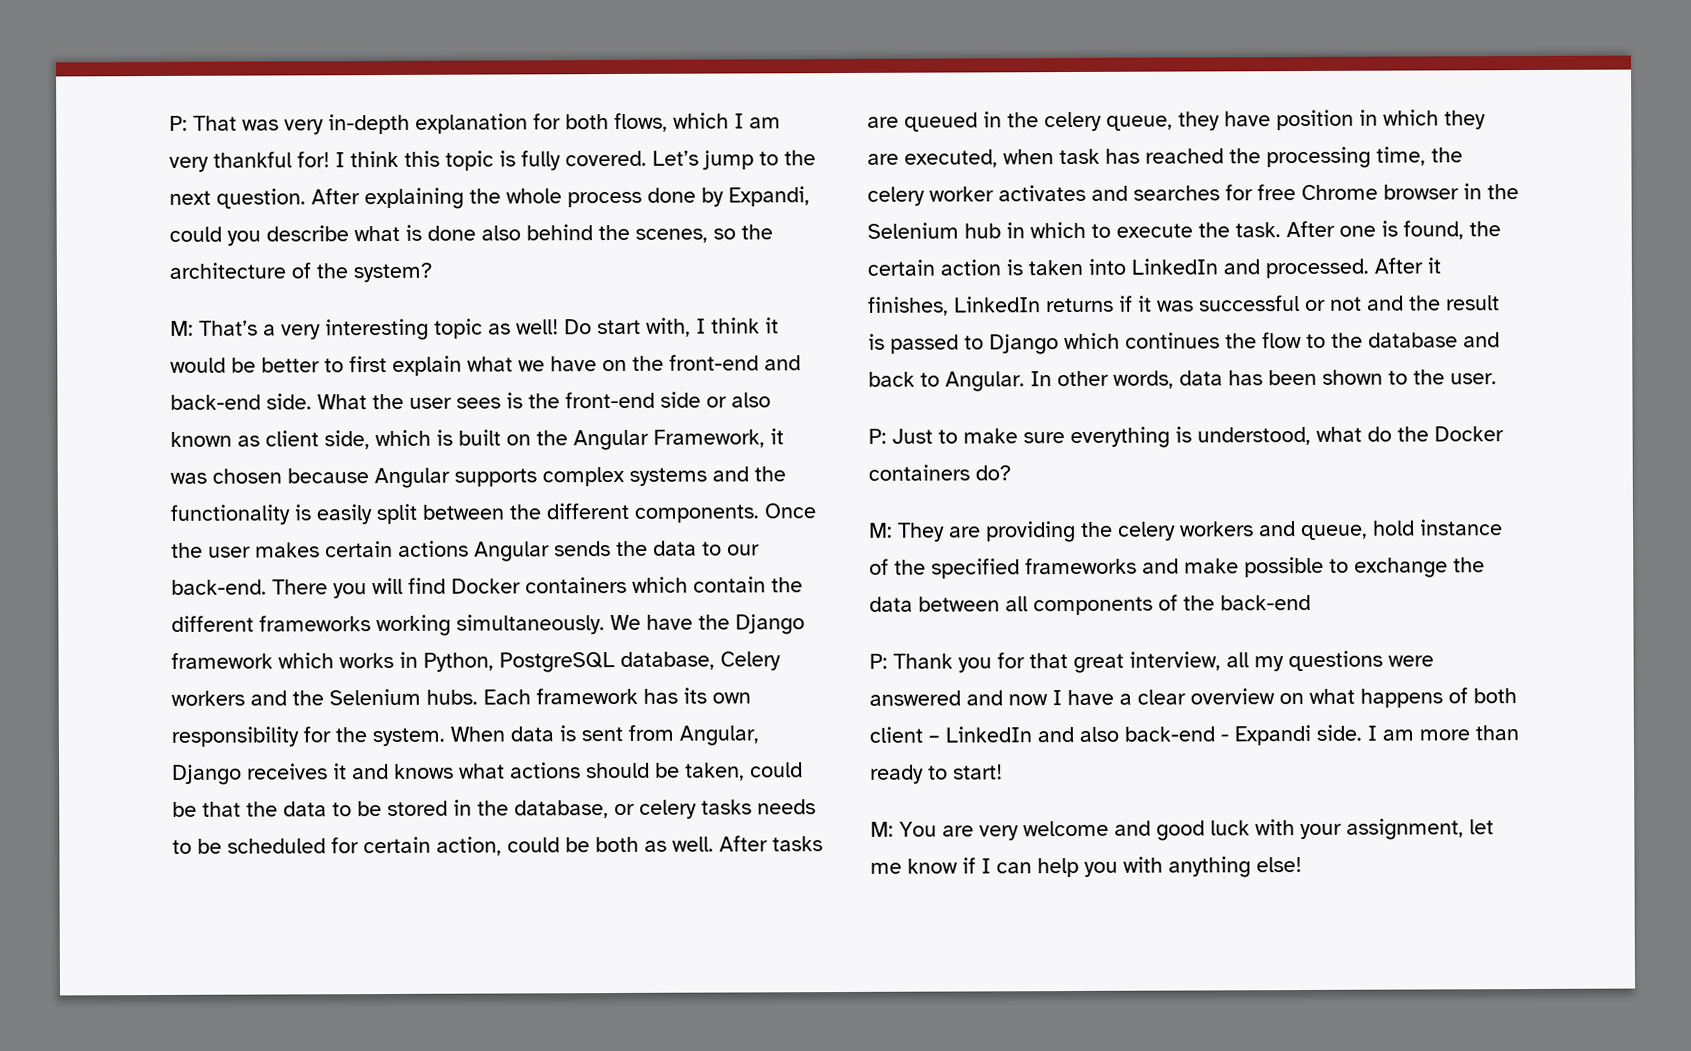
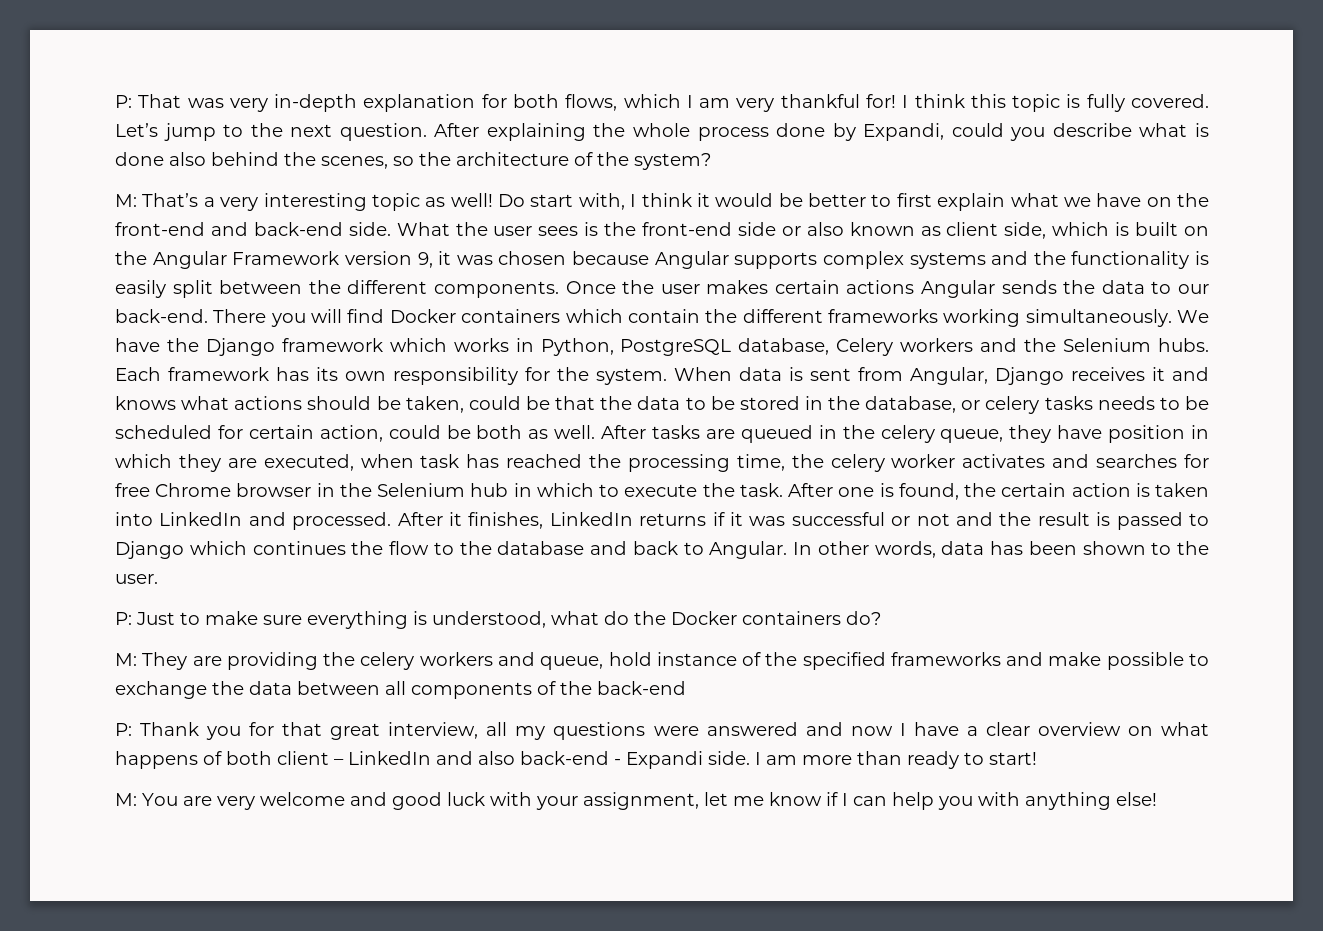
[653,429,765,448] Framework, -> [232,251,433,268] Framework version 9,

